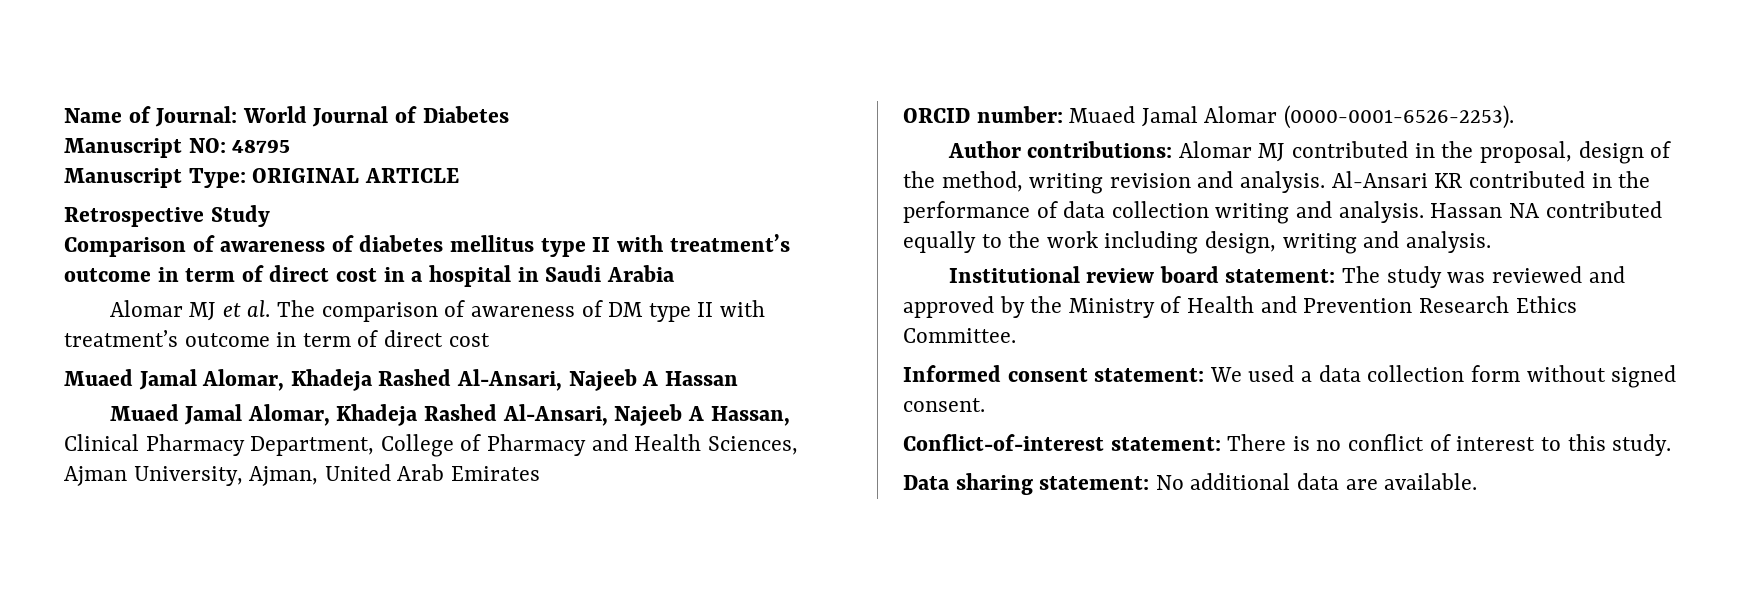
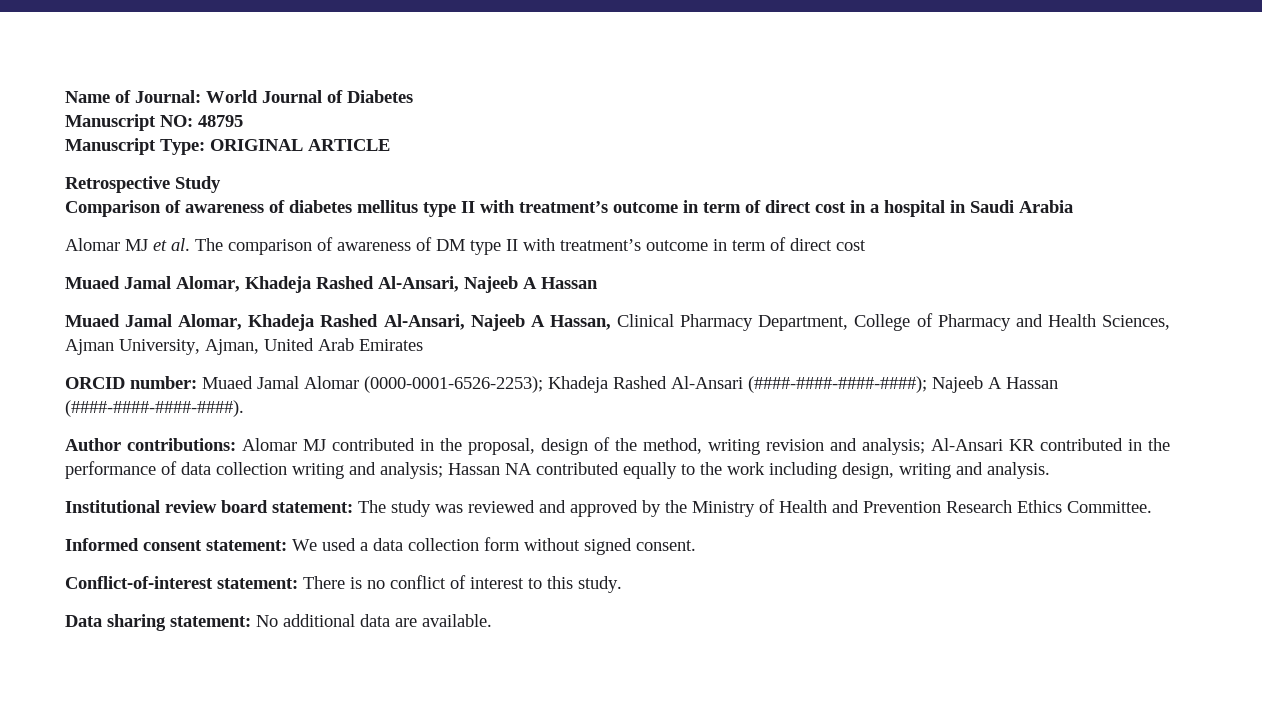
[1284,105,1515,129] (0000-0001-6526-2253). -> [364,376,1058,393] [65,400,244,417] (0000-0001-6526-2253); Khadeja Rashed Al-Ansari (####-####-####-####); Najeeb A Hassan (####-####-####-####).
[1240,171,1326,193] analysis. -> [862,438,925,455] analysis;
[1338,201,1424,223] analysis. -> [380,462,443,479] analysis;

